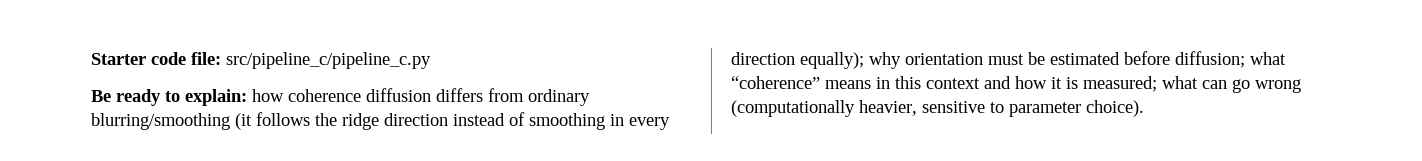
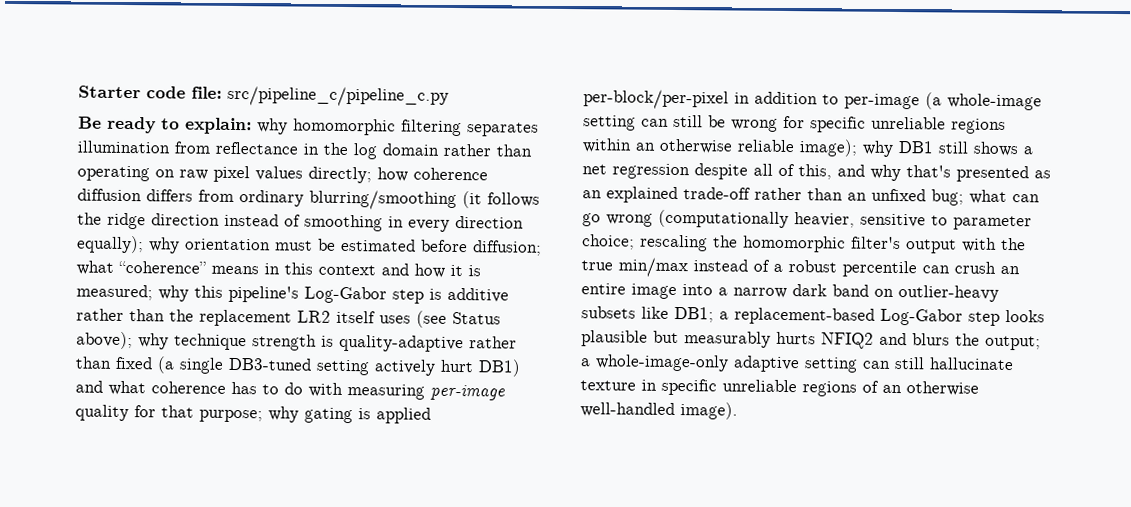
(247, 97) none -> [257,118,539,137] [77,140,532,160] [77,165,372,184] why homomorphic filtering separates illumination from reflectance in the log domain rather than operating on raw pixel values directly;
(1157, 84) none -> [158,285,509,304] [76,308,501,328] [76,331,517,353] [75,356,521,377] [75,380,505,401] [75,404,431,424] [583,89,1042,111] [583,114,1006,134] [582,138,1033,157] [582,163,1051,183] [582,186,964,206] why this pipeline's Log-Gabor step is additive rather than the replacement LR2 itself uses (see Status above); why technique strength is quality-adaptive rather than fixed (a single DB3-tuned setting actively hurt DB1) and what coherence has to do with measuring per-image quality for that purpose; why gating is applied per-block/per-pixel in addition to per-image (a whole-image setting can still be wrong for specific unreliable regions within an otherwise reliable image); why DB1 still shows a net regression despite all of this, and why that's presented as an explained trade-off rather than an unfixed bug;
[1086,100,1144,117] choice). -> [582,234,1026,254] [581,257,1020,278] [581,283,999,302] [581,306,1045,326] [581,330,1041,351] [580,354,1014,373] [580,378,979,397] [580,402,738,420] choice; rescaling the homomorphic filter's output with the true min/max instead of a robust percentile can crush an entire image into a narrow dark band on outlier-heavy subsets like DB1; a replacement-based Log-Gabor step looks plausible but measurably hurts NFIQ2 and blurs the output; a whole-image-only adaptive setting can still hallucinate texture in specific unreliable regions of an otherwise well-handled image).

